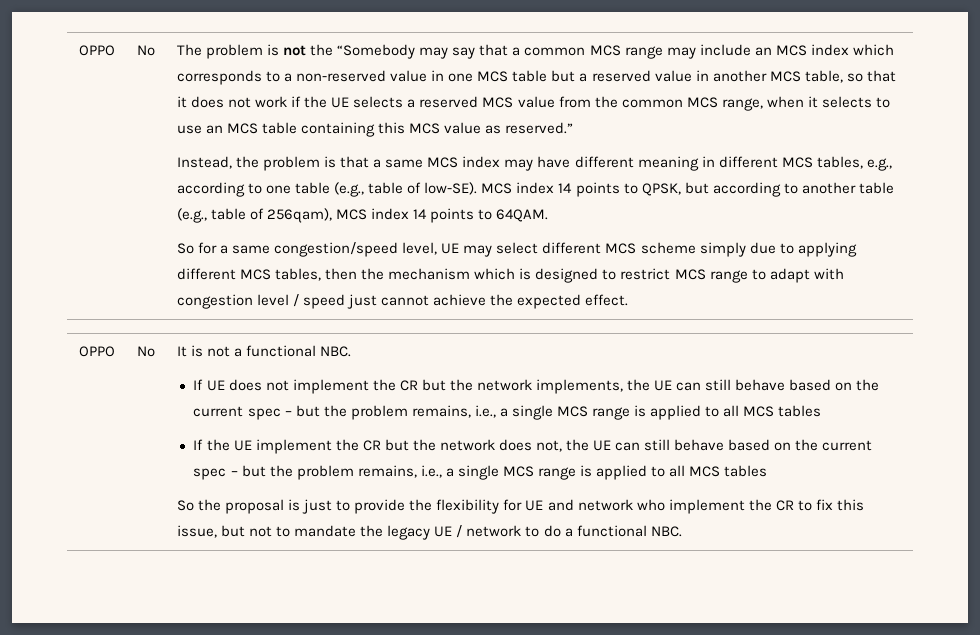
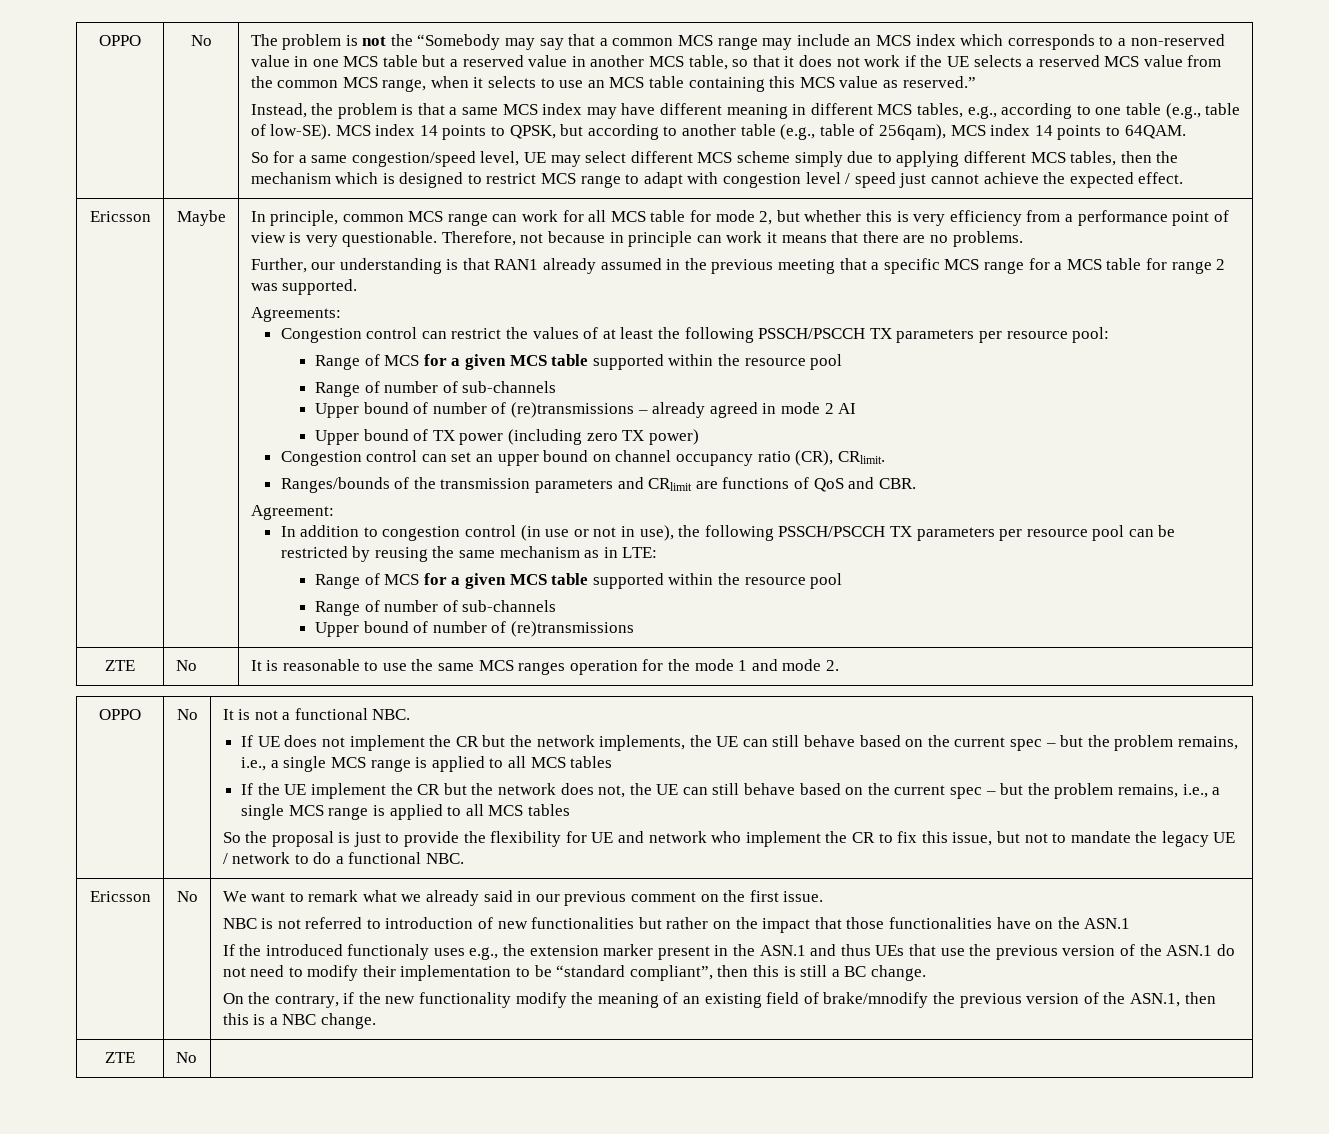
(629, 300) none -> [89,211,151,222] [176,210,226,226] [250,210,1229,226] [250,231,1023,247] [250,258,1226,274] [250,279,358,295] [250,307,341,322] [280,327,1110,343] [315,354,843,370] [315,381,557,397] [315,402,857,418] [315,429,699,445] [280,450,885,466] [280,477,916,493] [250,505,334,520] [280,525,1176,541] [280,546,658,562] [315,573,843,589] [315,600,557,616] [315,621,635,637] [105,660,135,671] [175,660,197,671] [250,659,839,675] // Ericsson | Maybe | In principle, common MCS range can work for all MCS table for mode 2, but whether this is very efficiency from a performance point of view is very questionable. Therefore, not because in principle can work it means that there are no problems. // Further, our understanding is that RAN1 already assumed in the previous meeting that a specific MCS range for a MCS table for range 2 was supported. // Agreements: // Congestion control can restrict the values of at least the following PSSCH/PSCCH TX parameters per resource pool: // Range of MCS for a given MCS table supported within the resource pool // Range of number of sub-channels // Upper bound of number of (re)transmissions – already agreed in mode 2 AI // Upper bound of TX power (including zero TX power) // Congestion control can set an upper bound on channel occupancy ratio (CR), CRlimit. // Ranges/bounds of the transmission parameters and CRlimit are functions of QoS and CBR. // Agreement: // In addition to congestion control (in use or not in use), the following PSSCH/PSCCH TX parameters per resource pool can be restricted by reusing the same mechanism as in LTE: // Range of MCS for a given MCS table supported within the resource pool // Range of number of sub-channels // Upper bound of number of (re)transmissions // ZTE | No | It is reasonable to use the same MCS ranges operation for the mode 1 and mode 2.
(682, 531) none -> [89,891,151,902] [176,891,198,902] [222,890,824,906] [222,917,1131,933] [222,944,1235,960] [222,965,926,981] [222,992,1216,1008] [222,1013,376,1029] [105,1052,135,1063] [175,1052,197,1063] // Ericsson | No | We want to remark what we already said in our previous comment on the first issue. // NBC is not referred to introduction of new functionalities but rather on the impact that those functionalities have on the ASN.1 // If the introduced functionaly uses e.g., the extension marker present in the ASN.1 and thus UEs that use the previous version of the ASN.1 do not need to modify their implementation to be “standard compliant”, then this is still a BC change. // On the contrary, if the new functionality modify the meaning of an existing field of brake/mnodify the previous version of the ASN.1, then this is a NBC change. // ZTE | No |

